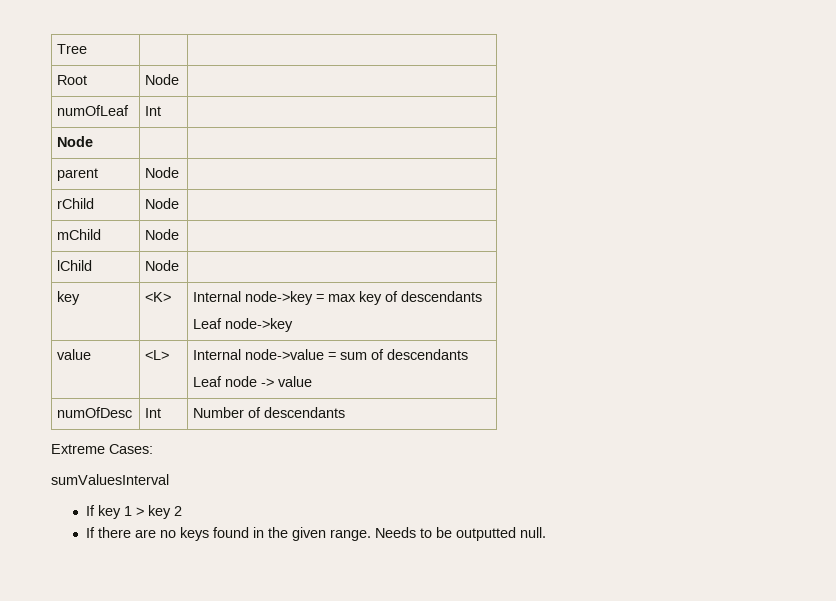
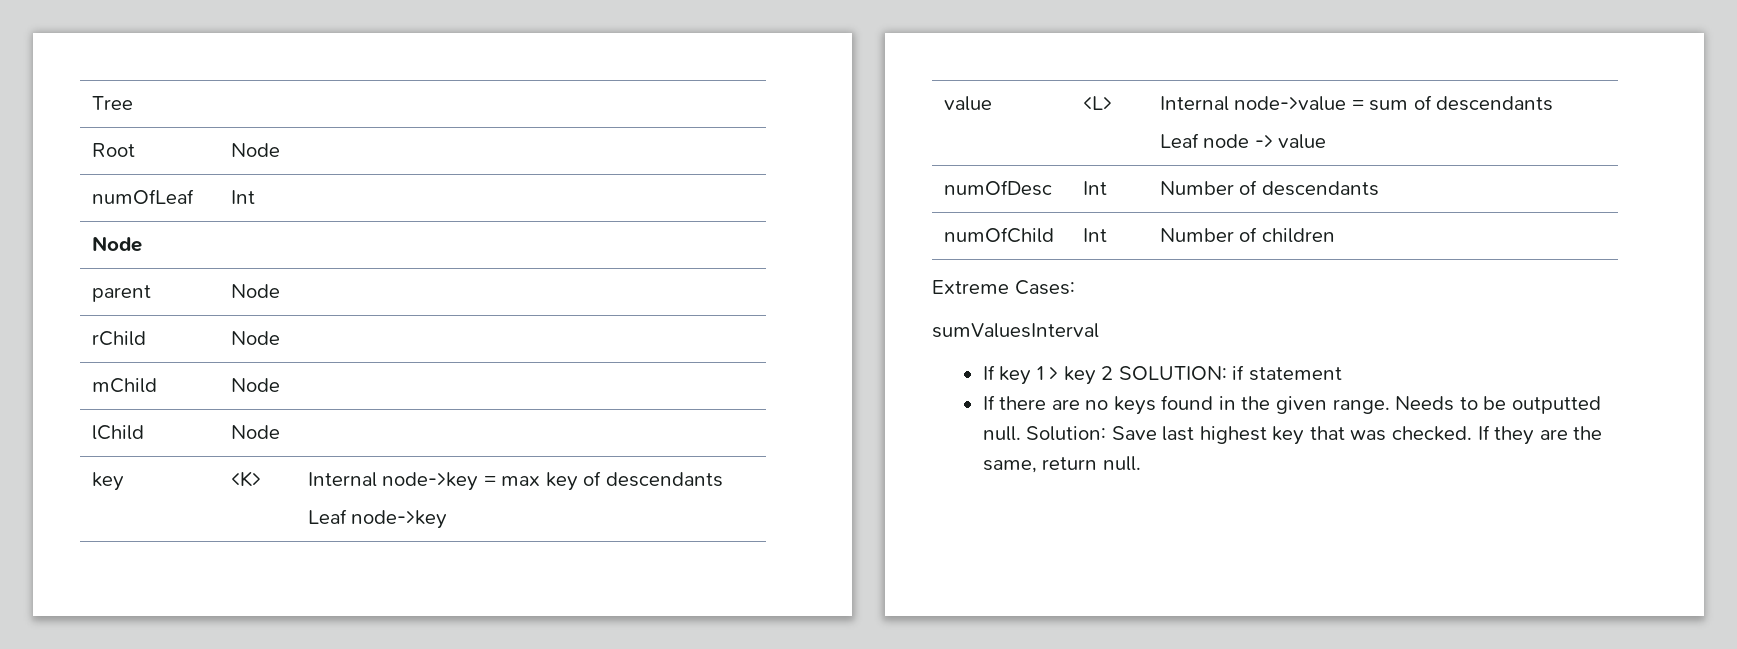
(346, 412) none -> [943,227,1054,243] [1082,228,1107,242] [1159,227,1335,243] // numOfChild | Int | Number of children
(183, 511) none -> [1118,365,1342,381] SOLUTION: if statement
(547, 532) none -> [1026,425,1603,445] [982,456,1141,473] Solution: Save last highest key that was checked. If they are the same, return null.

